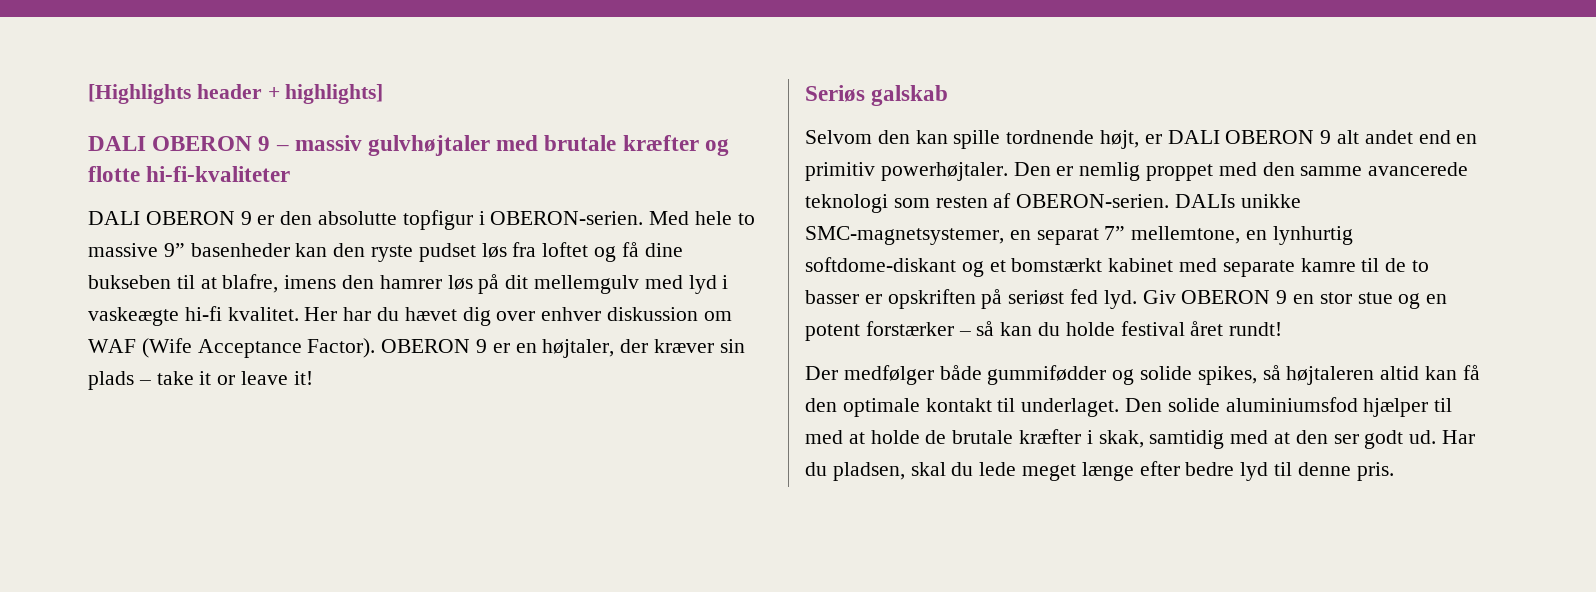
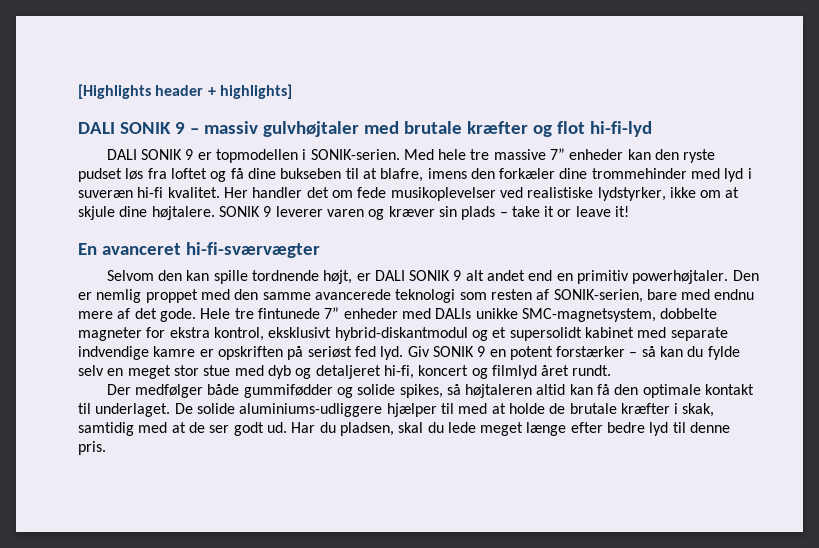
[152,136,253,151] OBERON -> [119,122,171,134] SONIK
[88,166,291,182] [88,210,755,230] [88,243,290,257] flotte hi-fi-kvaliteter // DALI OBERON 9 er den absolutte topfigur i OBERON-serien. Med hele to massive 9” basenheder -> [556,121,652,137] [106,148,624,163] flot hi-fi-lyd // DALI SONIK 9 er topmodellen i SONIK-serien. Med hele tre massive 7” enheder
[379,274,640,294] hamrer løs på dit mellemgulv -> [499,168,687,179] forkæler dine trommehinder
[88,307,179,326] vaskeægte -> [78,190,133,198] suveræn
[343,307,732,326] [88,338,649,358] har du hævet dig over enhver diskussion om WAF (Wife Acceptance Factor). OBERON 9 er en højtaler, der -> [252,187,740,201] [78,206,385,220] handler det om fede musikoplevelser ved realistiske lydstyrker, ikke om at skjule dine højtalere. SONIK 9 leverer varen og
[805,85,949,106] Seriøs galskab -> [78,242,320,258] En avanceret hi-fi-sværvægter
[1225,130,1315,144] OBERON -> [409,270,451,281] SONIK
[1016,194,1301,208] [805,226,1353,245] [805,257,956,272] OBERON-serien. DALIs unikke SMC-magnetsystemer, en separat 7” mellemtone, en lynhurtig softdome-diskant -> [553,289,755,303] [78,307,718,322] [78,327,468,341] SONIK-serien, bare med endnu mere af det gode. Hele tre fintunede 7” enheder med DALIs unikke SMC-magnetsystem, dobbelte magneter for ekstra kontrol, eksklusivt hybrid-diskantmodul
[1011,258,1103,272] bomstærkt -> [509,327,582,341] supersolidt
[1300,258,1430,272] [805,290,859,304] kamre til de to basser -> [78,346,196,360] indvendige kamre
[1181,290,1271,304] OBERON -> [432,346,474,357] SONIK
[1319,292,1448,309] stor stue og en -> (506, 353) none
[1065,321,1283,336] holde festival året rundt! -> [707,346,740,360] [78,365,612,379] fylde selv en meget stor stue med dyb og detaljeret hi-fi, koncert og filmlyd året rundt.
[1125,397,1358,412] Den solide aluminiumsfod -> [174,403,383,417] De solide aluminiums-udliggere
[1295,430,1328,444] den -> [188,422,205,433] de

